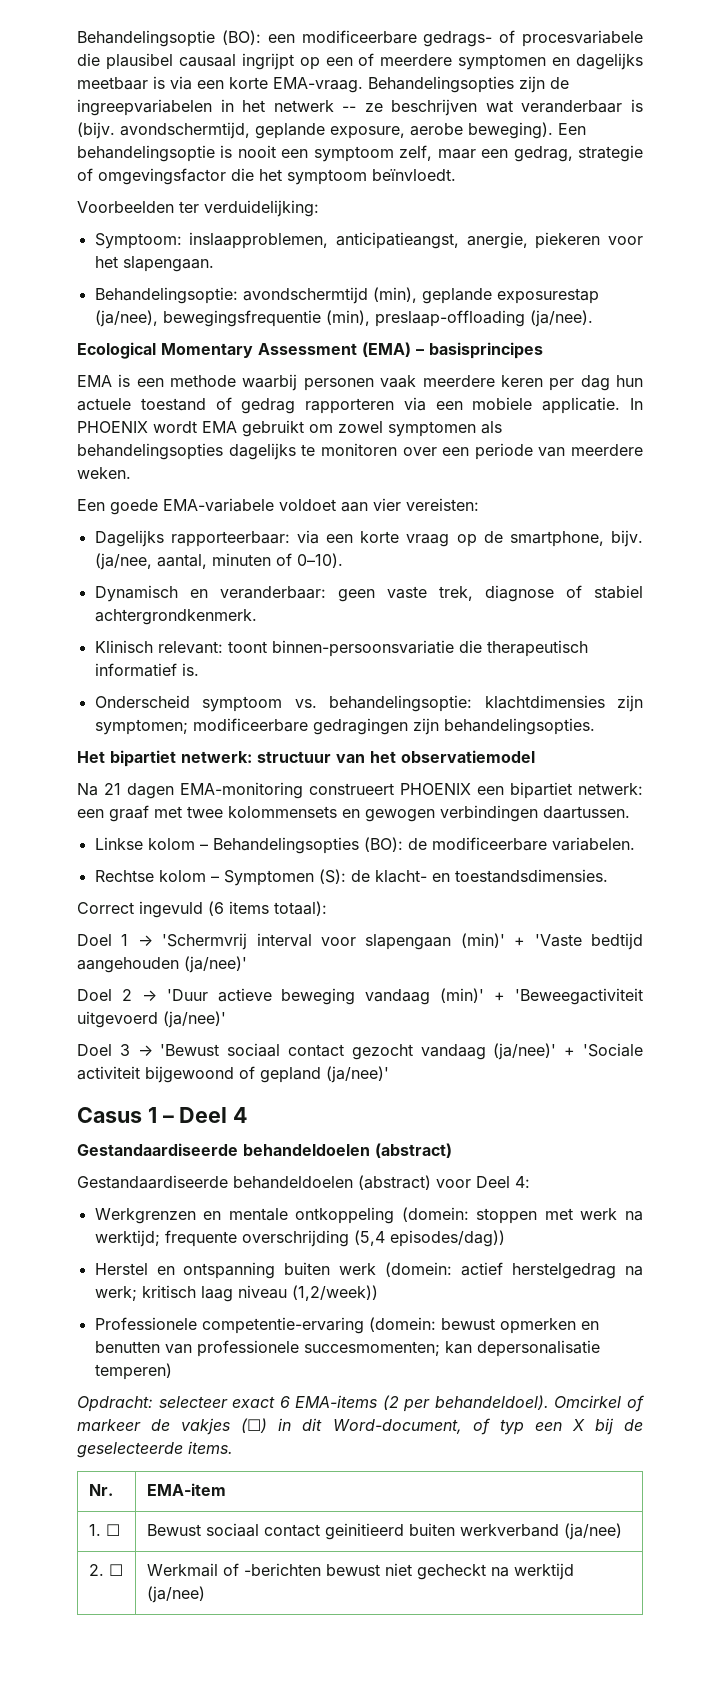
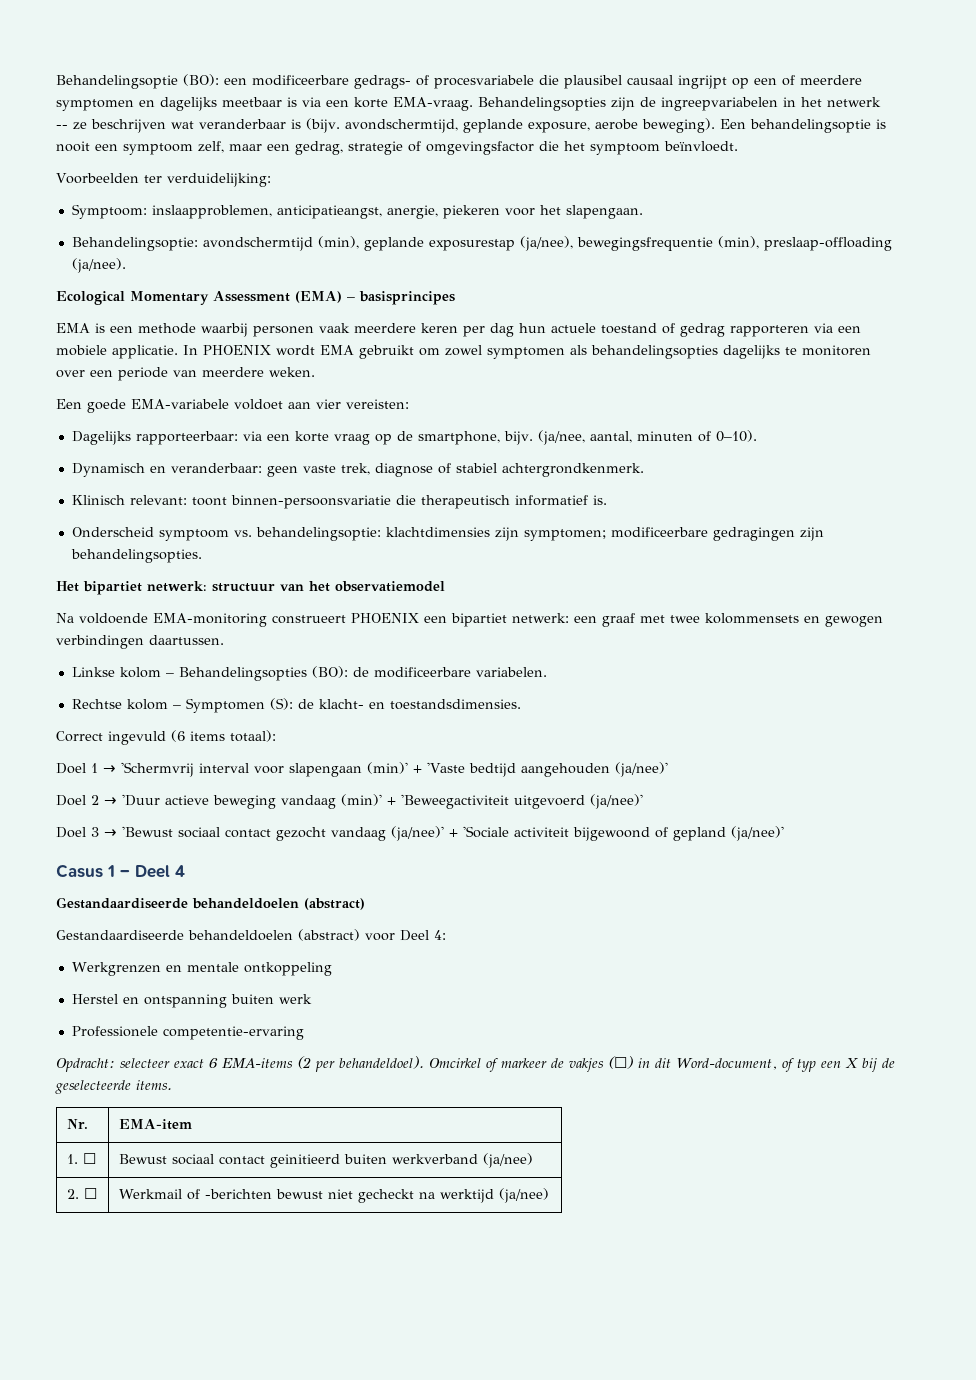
[104,783,174,799] 21 dagen -> [79,613,148,624] voldoende
[401,1207,643,1224] [94,1230,505,1247] (domein: stoppen met werk na werktijd; frequente overschrijding (5,4 episodes/dag)) -> (332, 969) none
[385,1262,643,1279] [94,1285,378,1302] [94,1317,599,1334] [94,1340,600,1357] [94,1363,172,1380] (domein: actief herstelgedrag na werk; kritisch laag niveau (1,2/week)) // Professionele competentie-ervaring (domein: bewust opmerken en benutten van professionele succesmomenten; kan depersonalisatie temperen) -> [71,1026,304,1040] // Professionele competentie-ervaring

